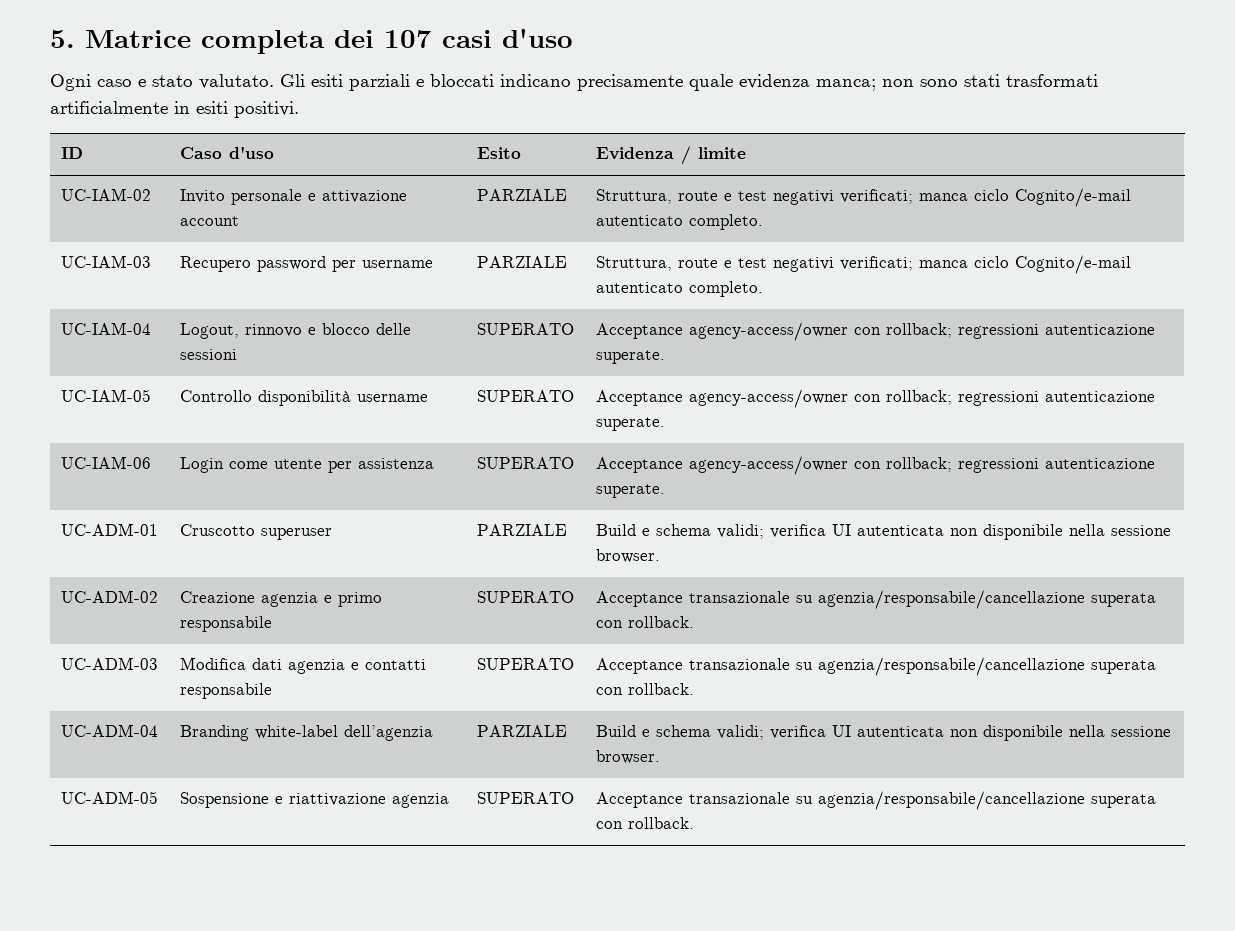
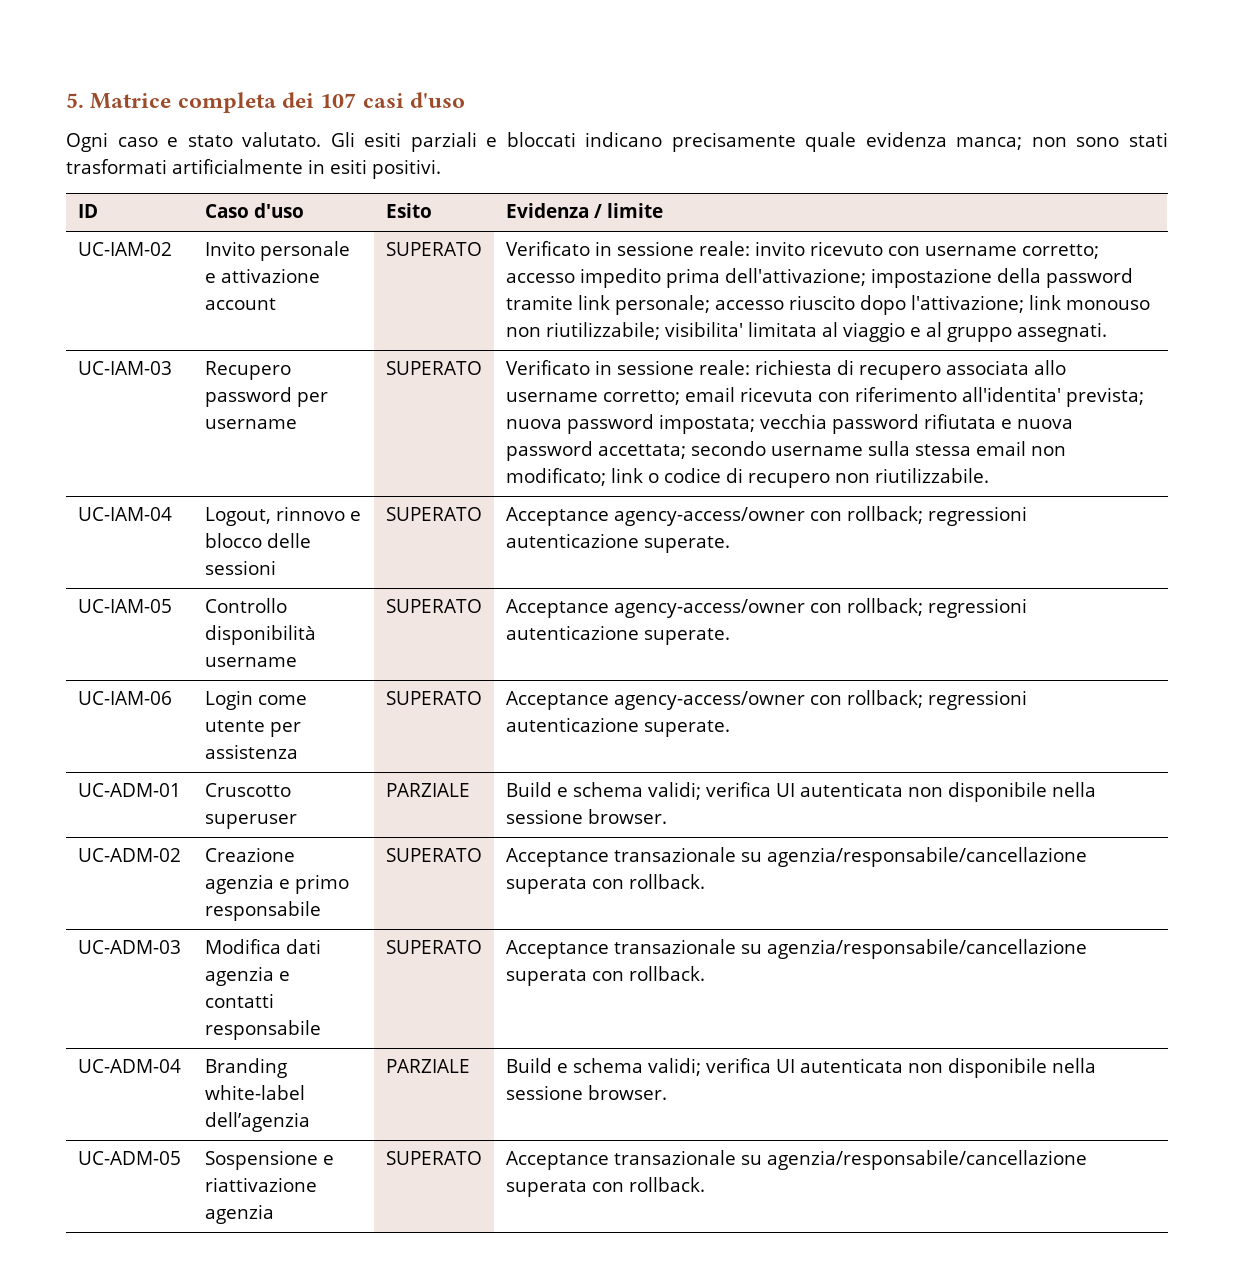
[476,189,567,201] [595,188,1131,207] [595,214,763,230] PARZIALE | Struttura, route e test negativi verificati; manca ciclo Cognito/e-mail autenticato completo. -> [385,242,482,256] [505,241,1099,259] [505,268,1133,288] [505,295,1150,315] [505,322,1107,342] SUPERATO | Verificato in sessione reale: invito ricevuto con username corretto; accesso impedito prima dell'attivazione; impostazione della password tramite link personale; accesso riuscito dopo l'attivazione; link monouso non riutilizzabile; visibilita' limitata al viaggio e al gruppo assegnati.
[476,256,567,268] [595,255,1131,274] [595,281,763,297] PARZIALE | Struttura, route e test negativi verificati; manca ciclo Cognito/e-mail autenticato completo. -> [385,361,482,375] [505,360,1066,380] [505,387,1144,407] [505,414,1073,434] [505,441,1066,461] [505,468,989,488] SUPERATO | Verificato in sessione reale: richiesta di recupero associata allo username corretto; email ricevuta con riferimento all'identita' prevista; nuova password impostata; vecchia password rifiutata e nuova password accettata; secondo username sulla stessa email non modificato; link o codice di recupero non riutilizzabile.

